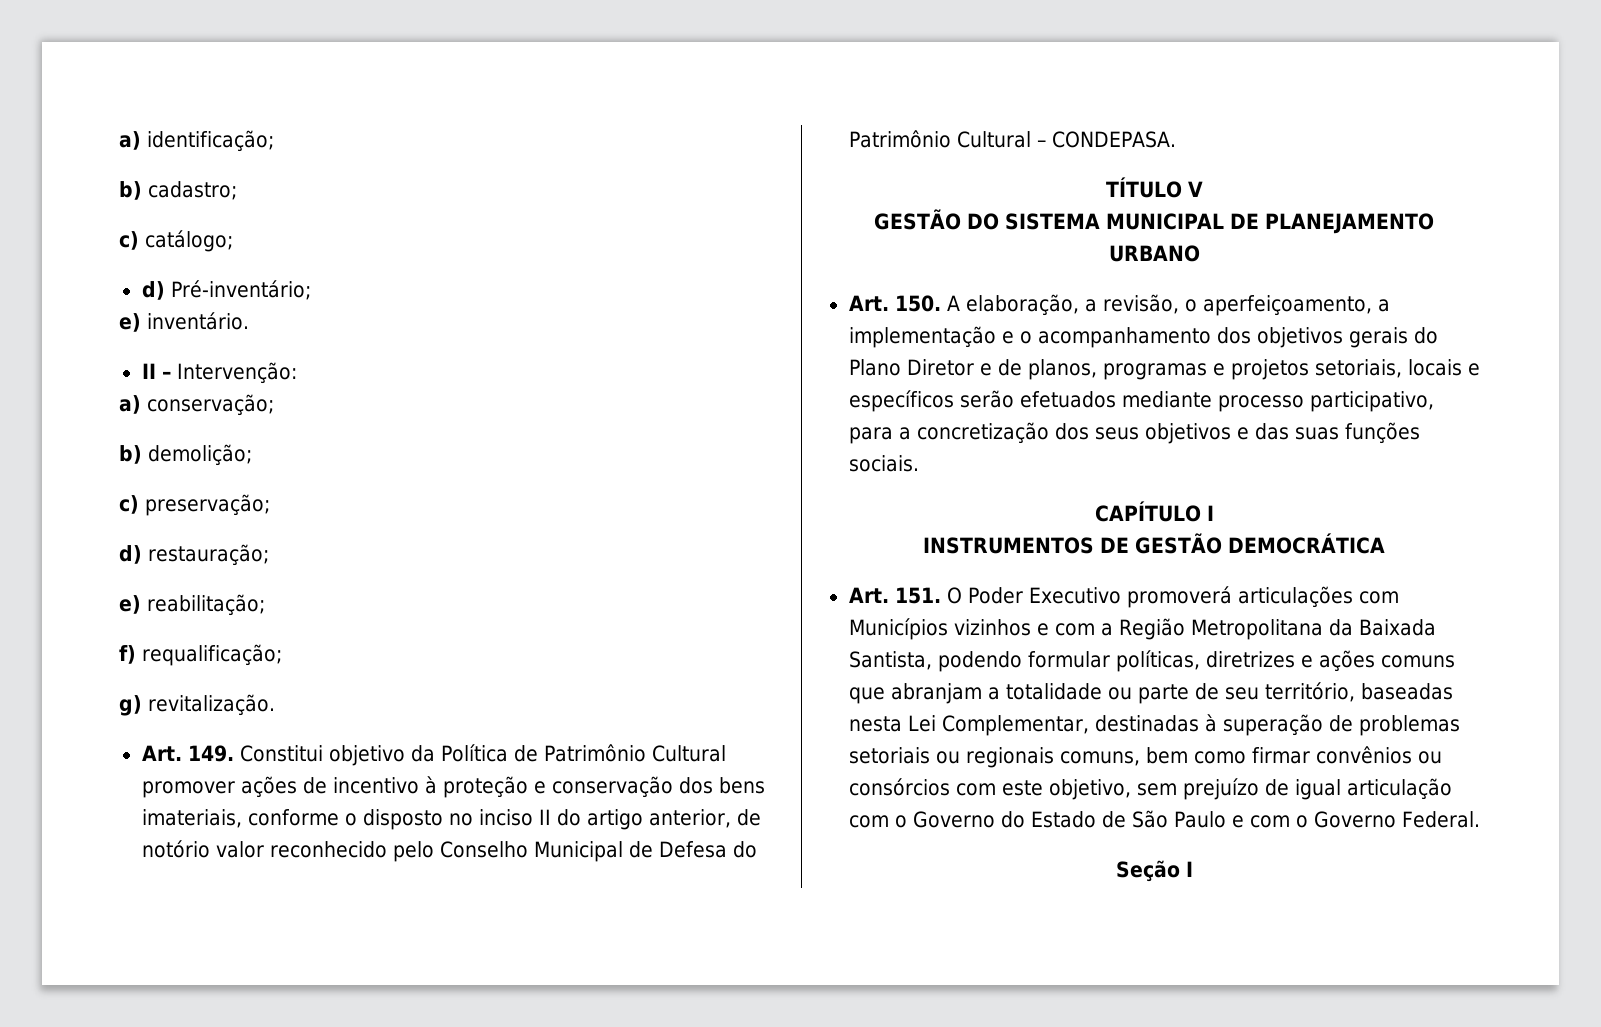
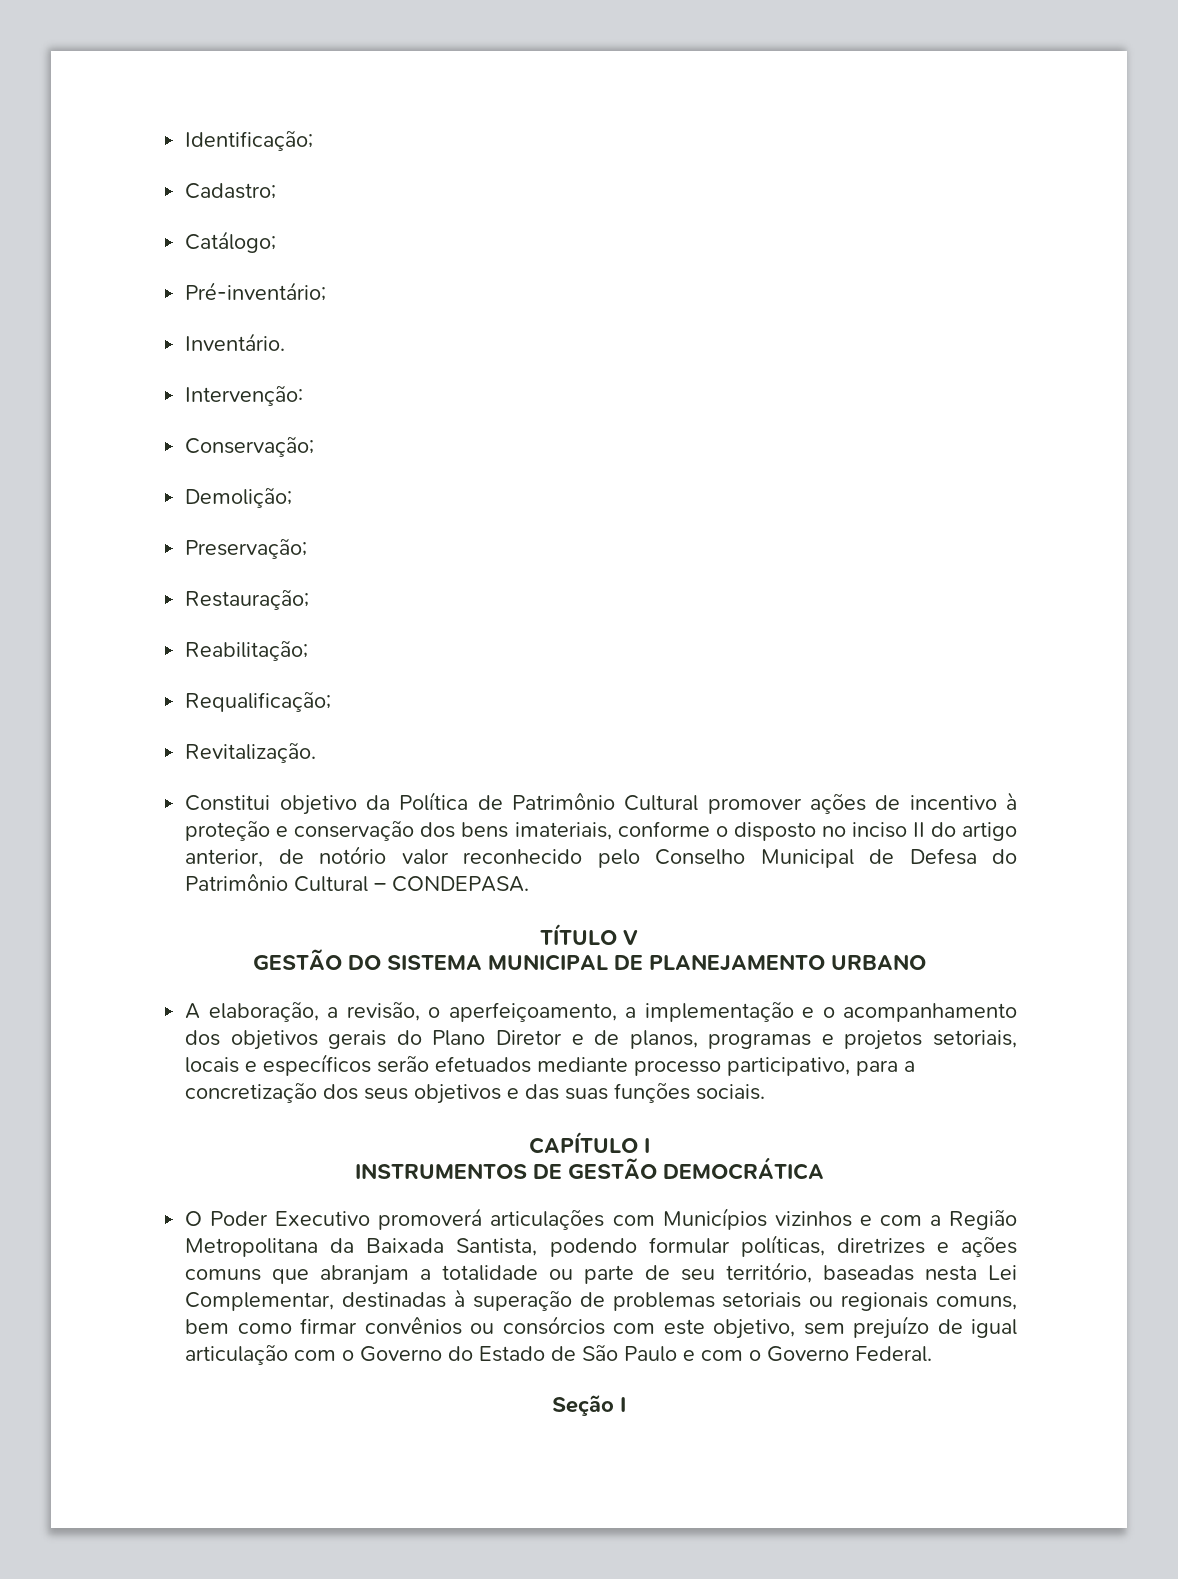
[119,130,274,152] [119,181,237,200] [119,230,233,252] [141,280,311,300] [119,312,249,332] [141,362,297,384] [119,394,274,416] [119,444,252,466] [119,494,270,516] [119,544,269,566] [119,594,265,616] [119,644,282,666] [119,694,275,716] [141,745,234,762] a) identificação; // b) cadastro; // c) catálogo; // d) Pré-inventário; // e) inventário. // II – Intervenção: // a) conservação; // b) demolição; // c) preservação; // d) restauração; // e) reabilitação; // f) requalificação; // g) revitalização. // Art. 149. -> [185,130,314,151] [185,183,277,199] [185,231,277,253] [185,282,327,301] [185,333,286,351] [185,385,304,406] [185,436,315,457] [185,487,293,508] [185,538,308,559] [185,589,310,610] [185,640,309,661] [185,691,332,712] [185,742,317,763] Identificação; // Cadastro; // Catálogo; // Pré-inventário; // Inventário. // Intervenção: // Conservação; // Demolição; // Preservação; // Restauração; // Reabilitação; // Requalificação; // Revitalização. //
[848,295,941,312] Art. 150. -> (926, 962) none
[848,587,941,604] Art. 151. -> (824, 1168) none

